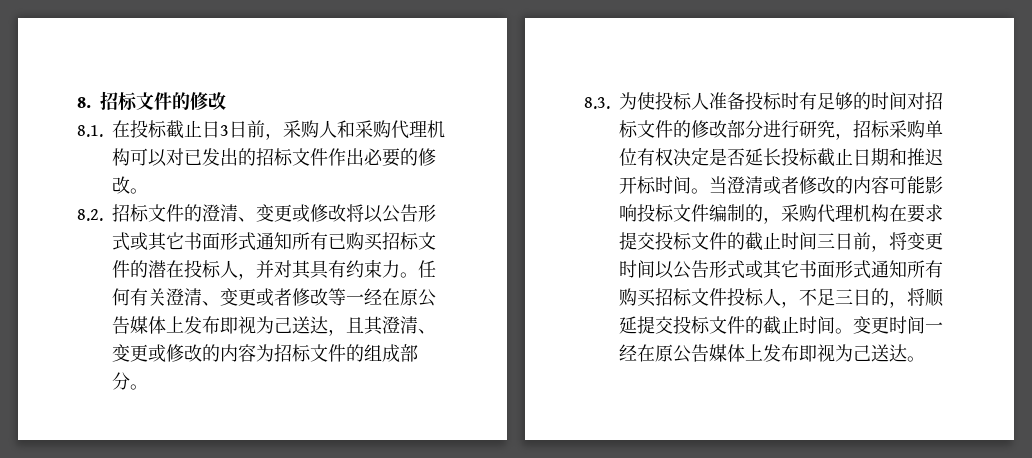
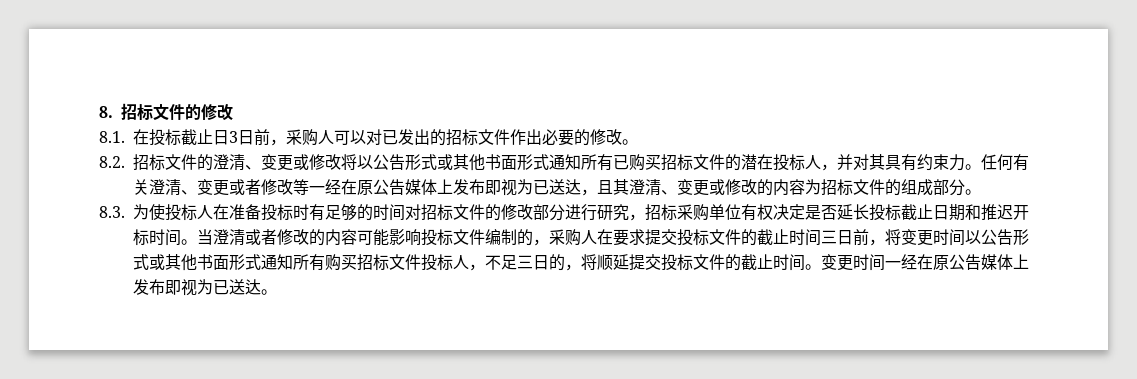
[337,120,445,139] [112,148,130,166] 和采购代理机构 -> (334, 137) none
[166,232,184,250] 它 -> [469,154,485,171] 他
[274,317,292,333] 己 -> [533,180,549,195] 已
(709, 101) none -> [213,204,229,220] 在
[817,204,889,223] 代理机构 -> [581,230,597,245] 人
[781,260,799,278] 它 -> [181,254,197,271] 他
[853,345,871,361] 己 -> [213,280,229,295] 已

